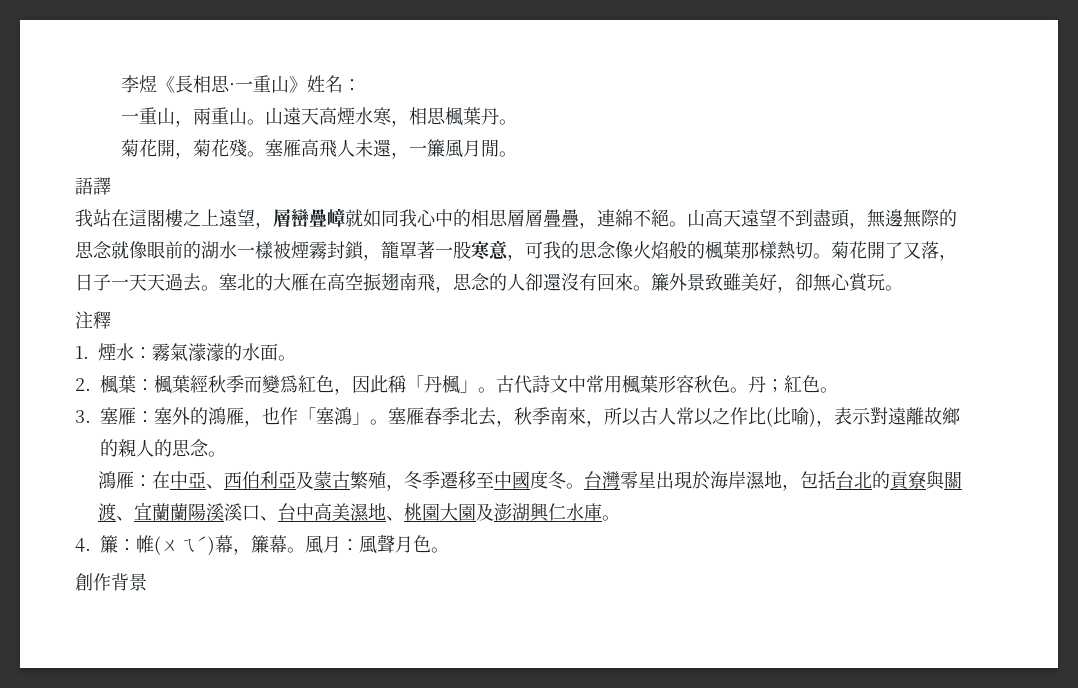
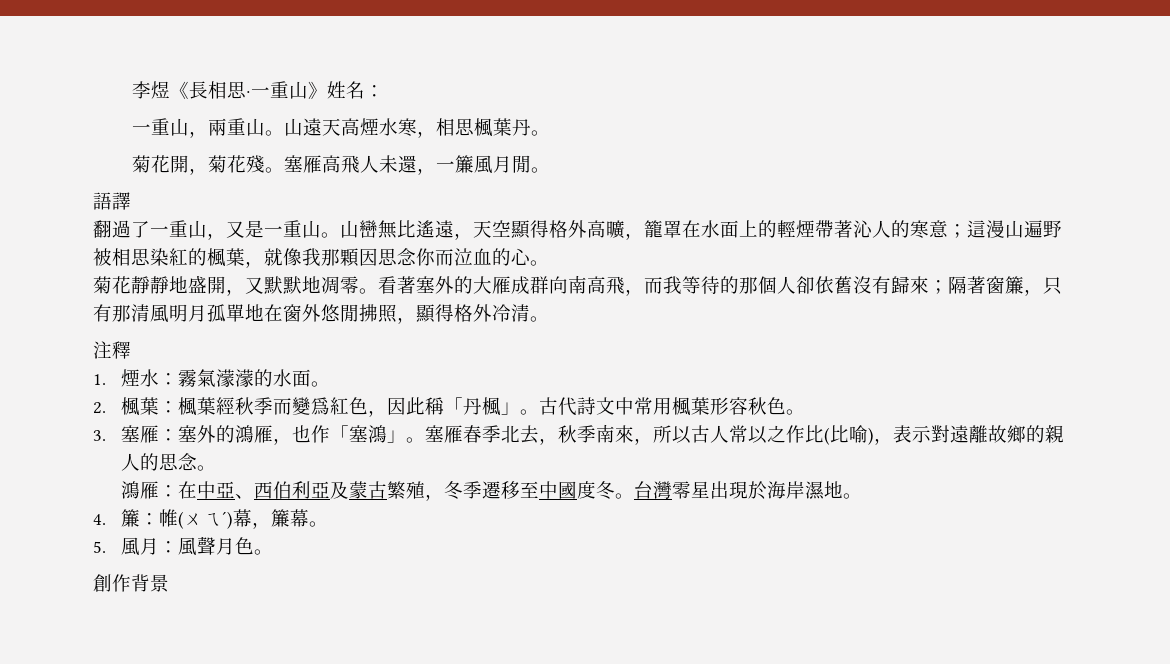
[75,208,957,229] [75,240,957,261] [75,272,885,293] 我站在這閣樓之上遠望，層巒疊嶂就如同我心中的相思層層疊疊，連綿不絕。山高天遠望不到盡頭，無邊無際的思念就像眼前的湖水一樣被煙霧封鎖，籠罩著一股寒意，可我的思念像火焰般的楓葉那樣熱切。菊花開了又落，日子一天天過去。塞北的大雁在高空振翅南飛，思念的人卻還沒有回來。簾外景致雖美好，卻無心賞玩 -> [93,220,1062,240] [93,248,549,268] [93,275,1062,296] [93,304,530,324] 翻過了一重山，又是一重山。山巒無比遙遠，天空顯得格外高曠，籠罩在水面上的輕煙帶著沁人的寒意；這漫山遍野被相思染紅的楓葉，就像我那顆因思念你而泣血的心。 // 菊花靜靜地盛開，又默默地凋零。看著塞外的大雁成群向南高飛，而我等待的那個人卻依舊沒有歸來；隔著窗簾，只有那清風明月孤單地在窗外悠閒拂照，顯得格外冷清
[748,375,838,393] 丹；紅色。 -> (806, 412) none
[782,470,963,491] [98,503,603,522] ，包括台北的貢寮與關渡、宜蘭蘭陽溪溪口、台中高美濕地、桃園大園及澎湖興仁水庫 -> (844, 489) none
(305, 550) none -> [93,541,106,553] // 5.

